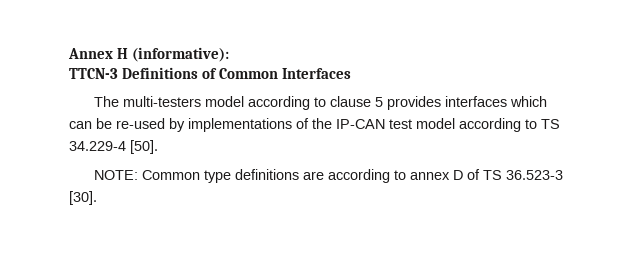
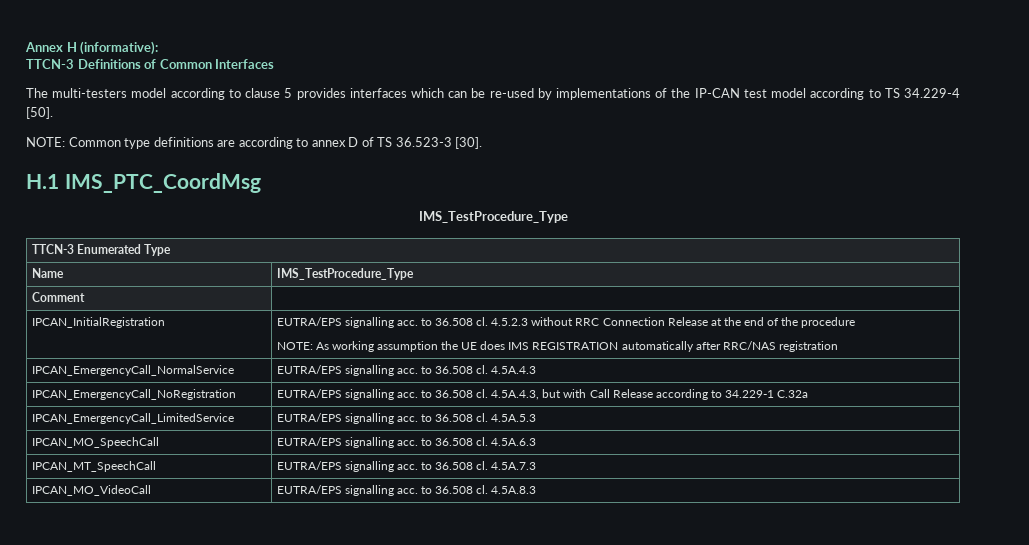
(97, 198) none -> [26,173,261,193] [418,211,568,223] [31,244,171,256] [31,268,64,278] [276,268,414,280] [31,292,85,302] [31,317,165,328] [276,317,856,328] [276,341,838,352] [31,365,234,376] [276,365,537,376] [31,389,236,400] [276,389,809,400] [31,413,234,424] [276,413,537,424] [31,437,159,448] [276,437,537,448] [31,461,156,472] [276,461,537,472] [31,485,151,496] [276,485,537,496] // H.1 IMS_PTC_CoordMsg // IMS_TestProcedure_Type // TTCN-3 Enumerated Type // Name | IMS_TestProcedure_Type // Comment | // IPCAN_InitialRegistration | EUTRA/EPS signalling acc. to 36.508 cl. 4.5.2.3 without RRC Connection Release at the end of the procedure // NOTE: As working assumption the UE does IMS REGISTRATION automatically after RRC/NAS registration // IPCAN_EmergencyCall_NormalService | EUTRA/EPS signalling acc. to 36.508 cl. 4.5A.4.3 // IPCAN_EmergencyCall_NoRegistration | EUTRA/EPS signalling acc. to 36.508 cl. 4.5A.4.3, but with Call Release according to 34.229-1 C.32a // IPCAN_EmergencyCall_LimitedService | EUTRA/EPS signalling acc. to 36.508 cl. 4.5A.5.3 // IPCAN_MO_SpeechCall | EUTRA/EPS signalling acc. to 36.508 cl. 4.5A.6.3 // IPCAN_MT_SpeechCall | EUTRA/EPS signalling acc. to 36.508 cl. 4.5A.7.3 // IPCAN_MO_VideoCall | EUTRA/EPS signalling acc. to 36.508 cl. 4.5A.8.3

